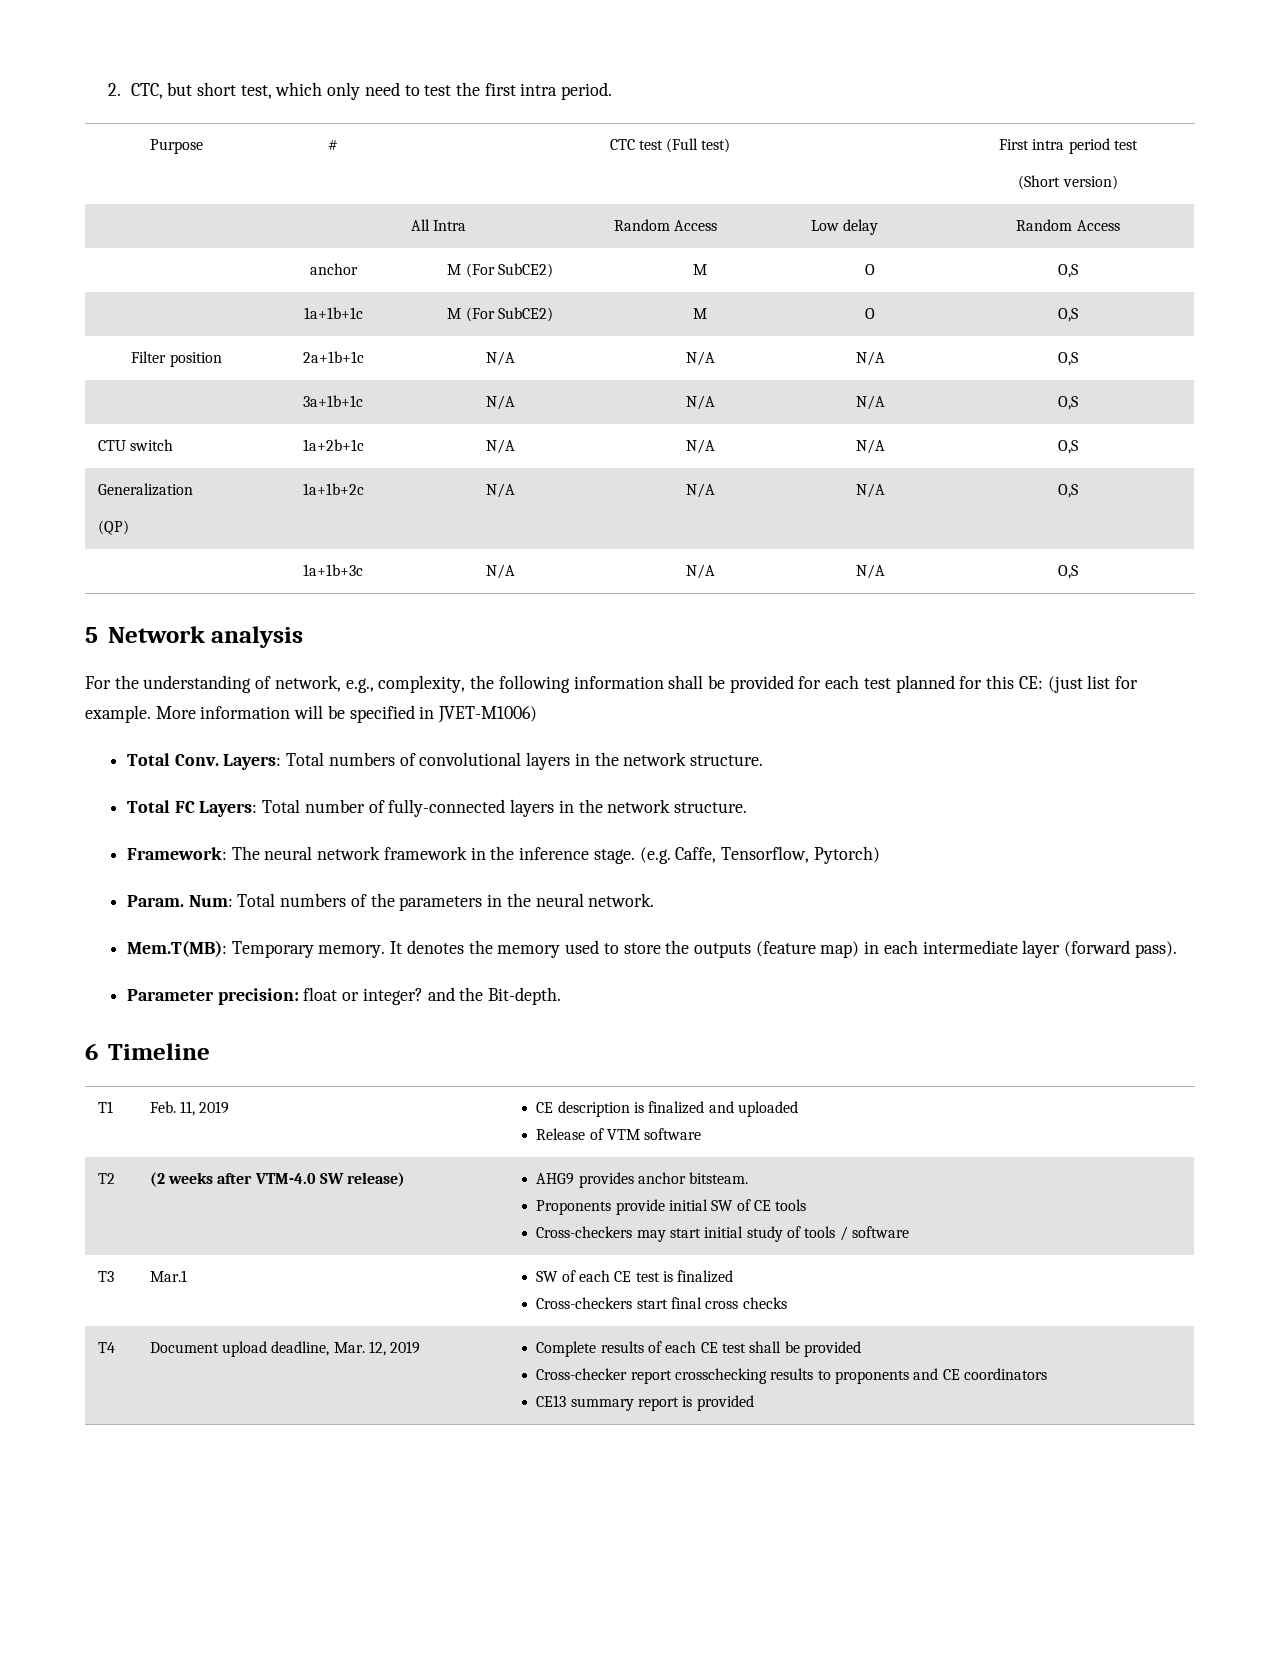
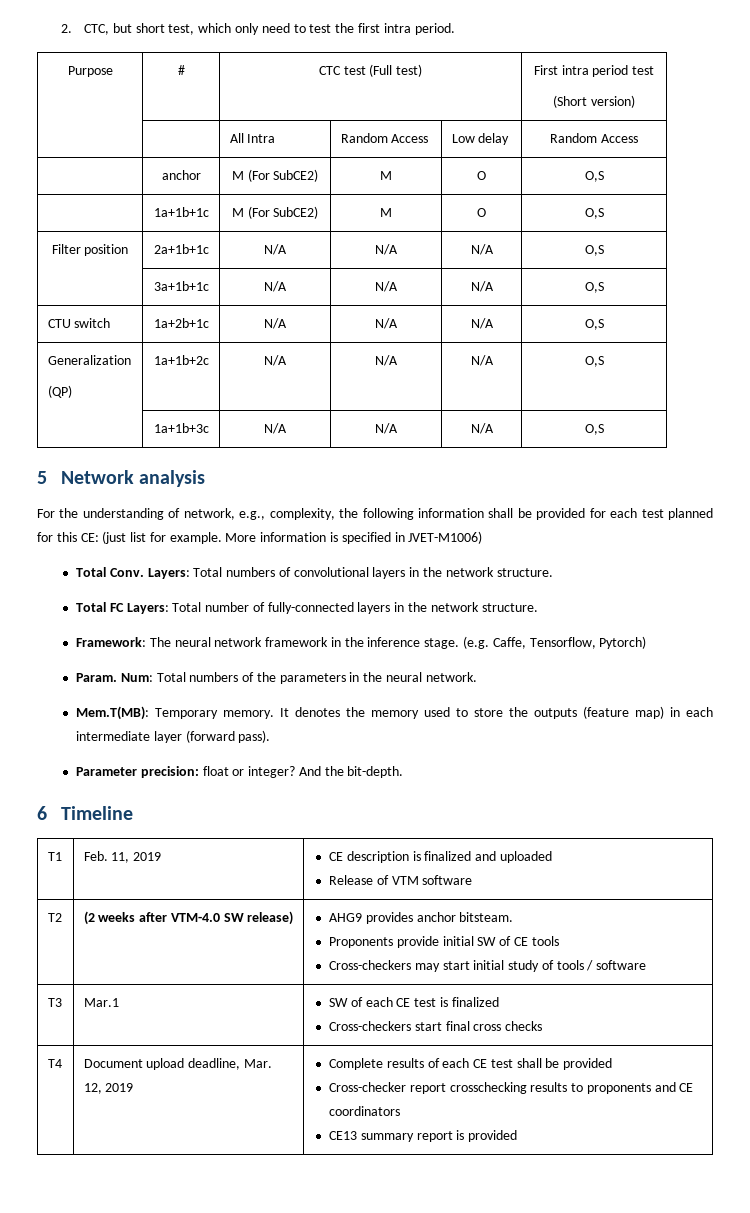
[294,705,345,719] will be -> [330,532,339,542] is
[427,987,562,1005] and the Bit-depth. -> [298,766,404,778] And the bit-depth.

